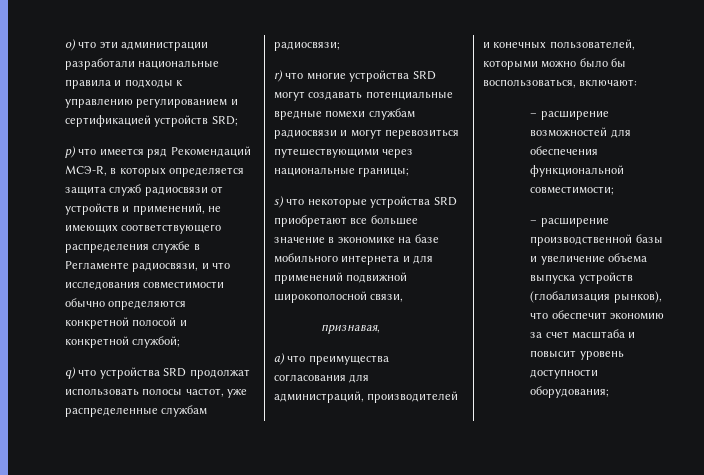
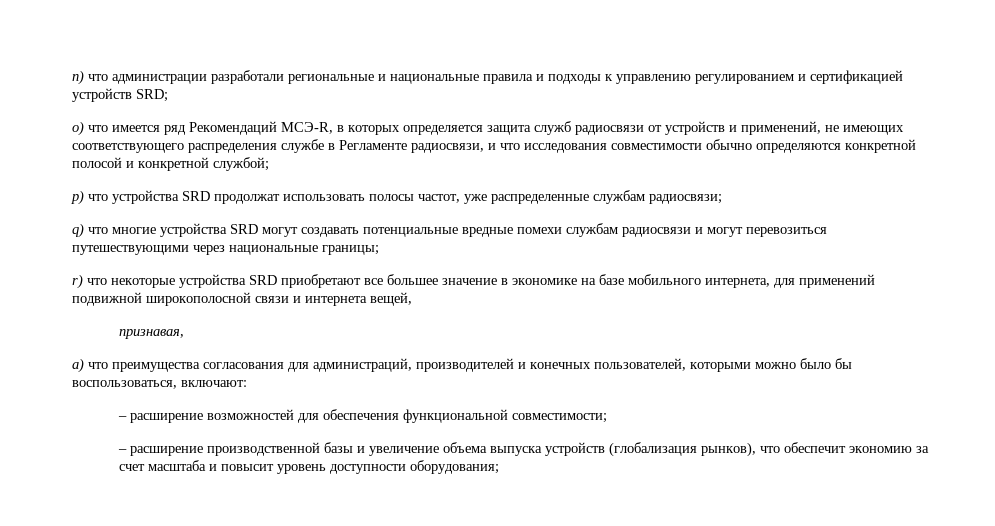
[65,39,209,51] [65,58,135,70] o) что эти администрации разработали -> [72,70,386,85] n) что администрации разработали региональные и
[65,146,76,158] p) -> [72,121,84,136] o)
[65,367,76,379] q) -> [71,190,84,205] p)
[274,70,283,82] r) -> [72,223,84,238] q)
[274,196,284,208] s) -> [72,274,83,289] r)
[341,255,410,265] интернета и -> [705,278,770,288] интернета,
[370,294,404,302] связи, -> [255,292,412,306] связи и интернета вещей,

